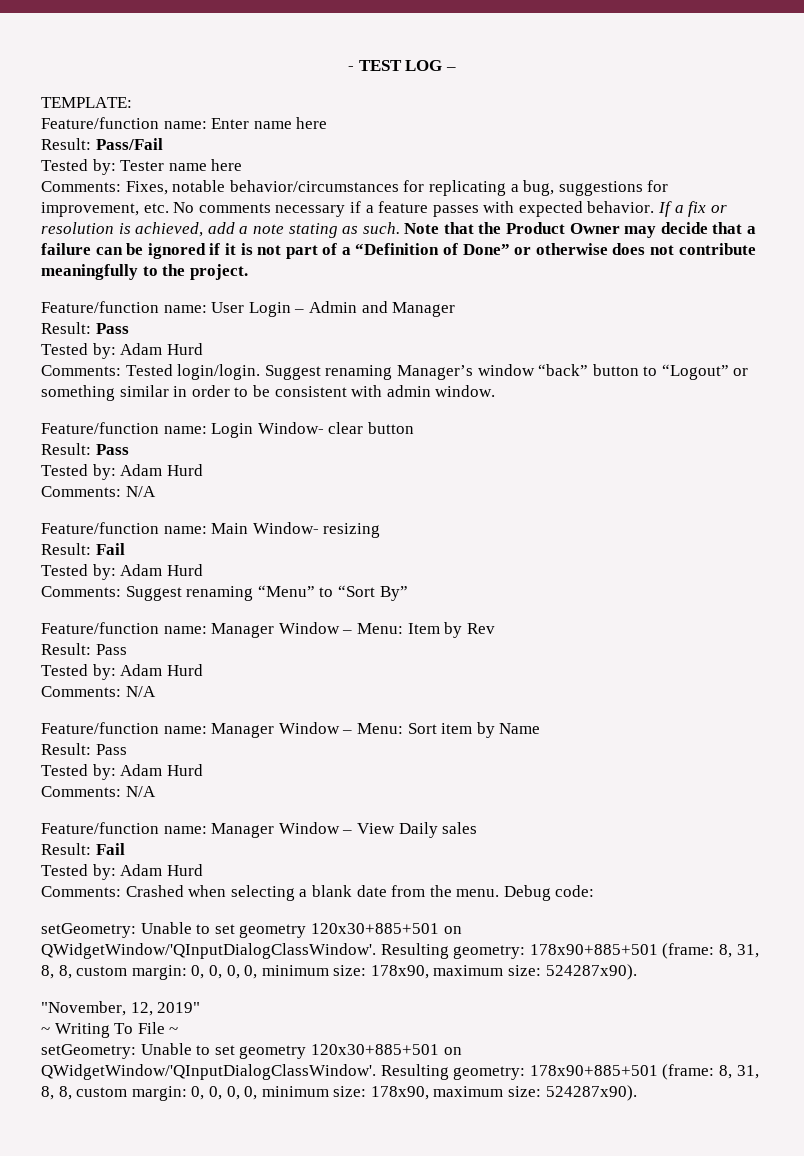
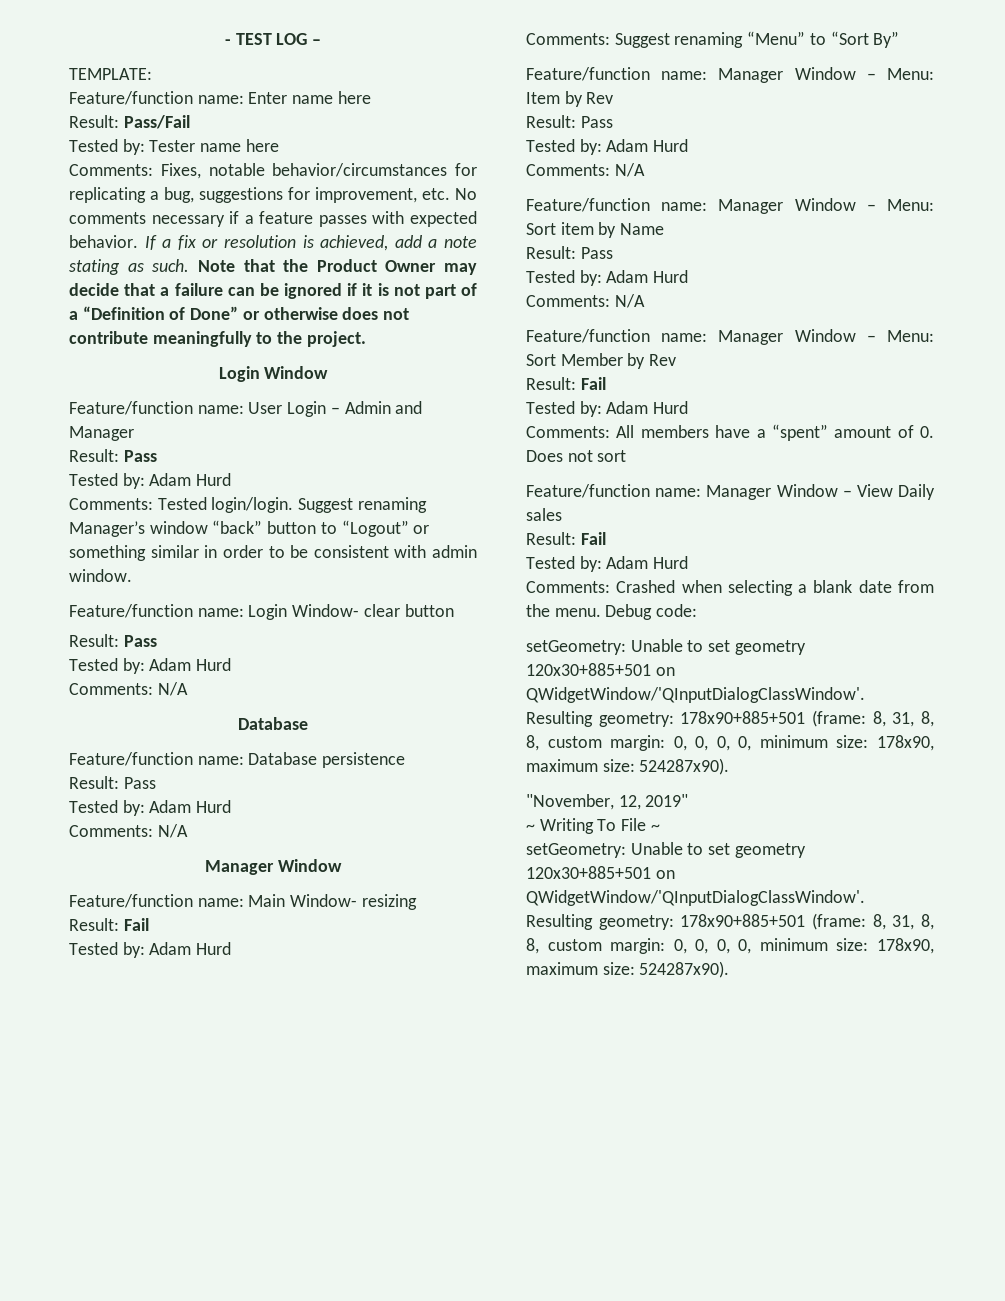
(248, 272) none -> [218,366,329,382] // Login Window
(156, 491) none -> [238,717,308,730] [69,752,406,768] [69,776,156,789] [69,800,232,816] [69,824,188,838] [205,859,342,875] // Database // Feature/function name: Database persistence // Result: Pass // Tested by: Adam Hurd // Comments: N/A // Manager Window
(156, 791) none -> [526,329,934,345] [526,353,677,369] [526,377,606,390] [526,401,689,417] [526,424,934,441] [526,450,627,462] // Feature/function name: Manager Window – Menu: Sort Member by Rev // Result: Fail // Tested by: Adam Hurd // Comments: All members have a “spent” amount of 0. Does not sort

